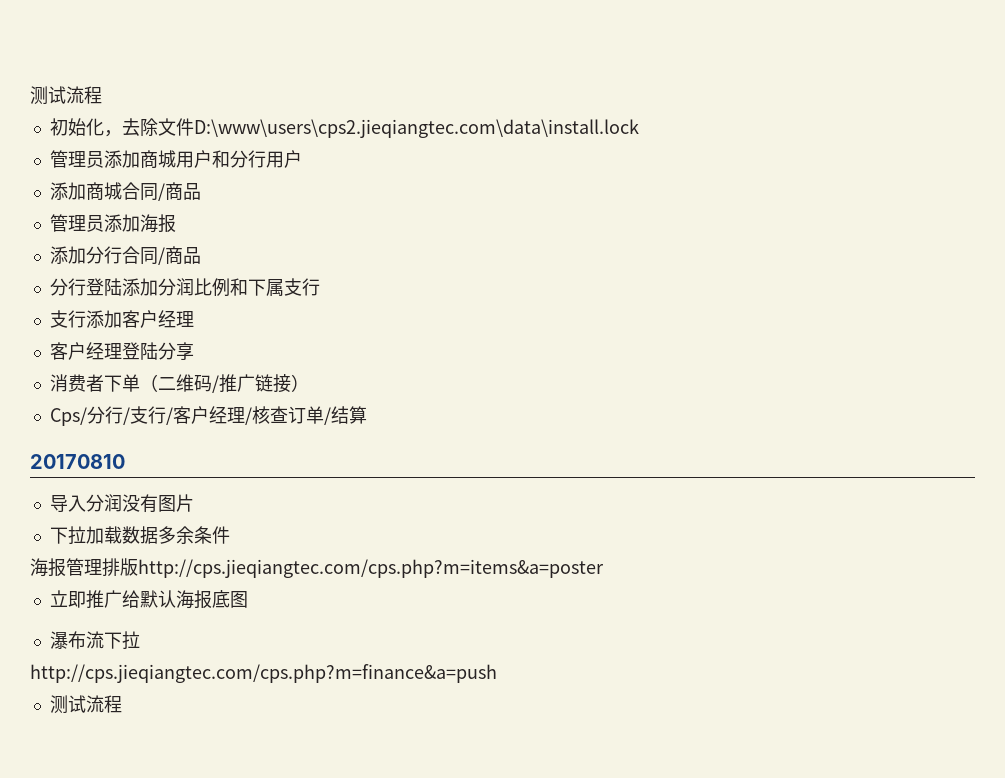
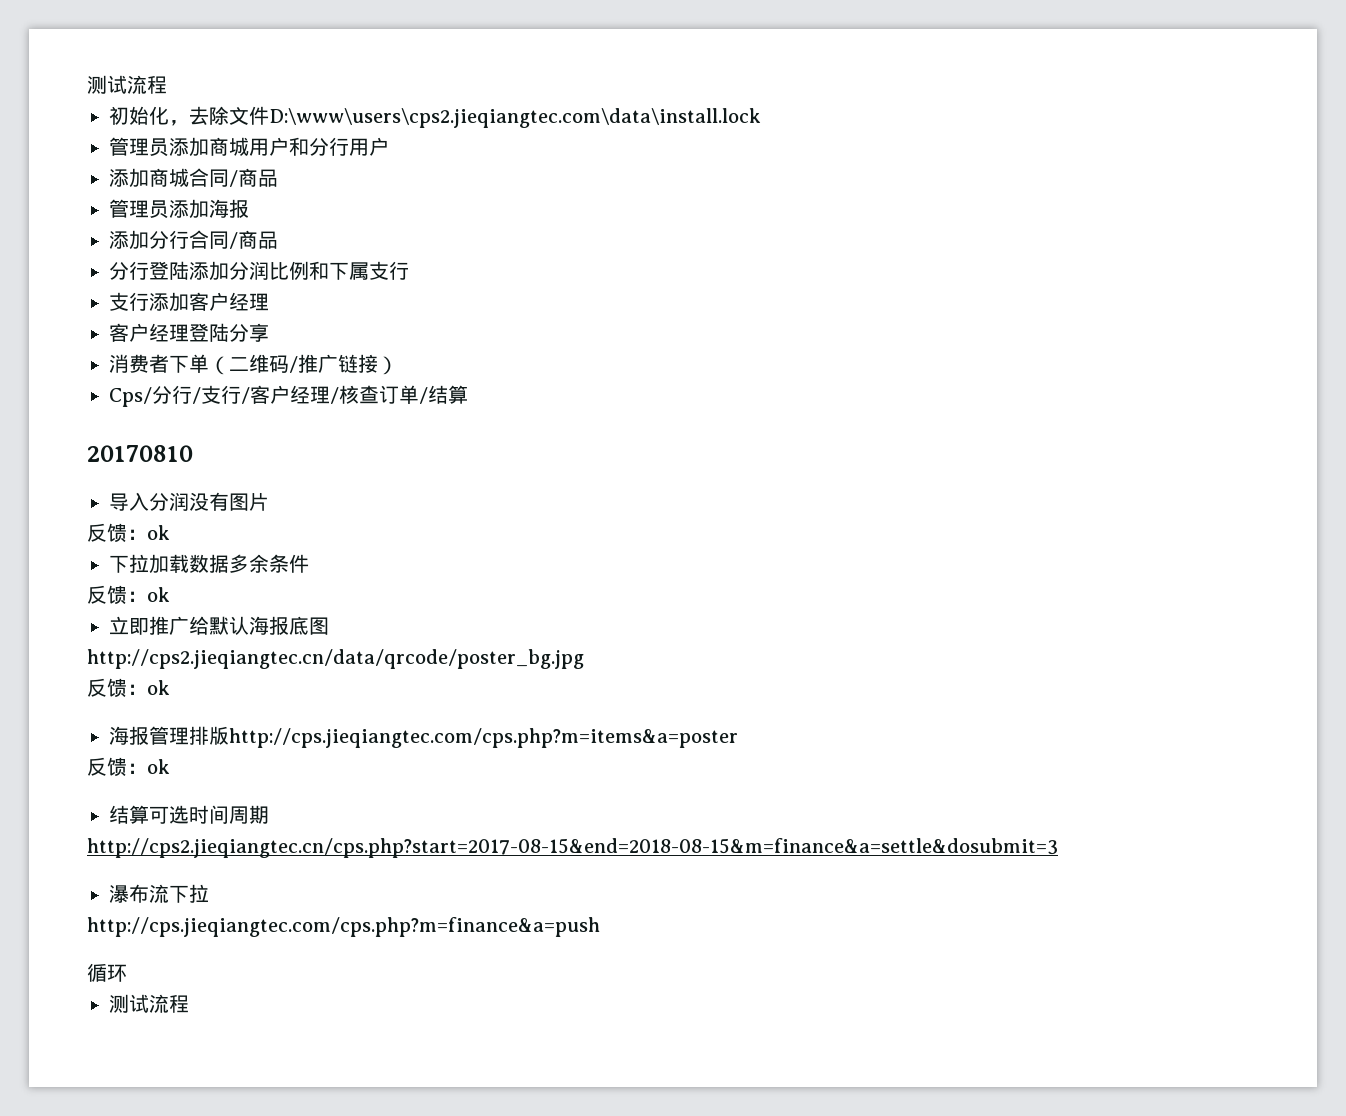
(194, 503) none -> [87,523,170,543] // 反馈：ok
[30,558,604,578] 海报管理排版http://cps.jieqiangtec.com/cps.php?m=items&a=poster -> [87,585,170,605] 反馈：ok
(248, 599) none -> [87,649,584,669] [87,678,170,698] [109,726,738,748] [87,757,170,777] [109,805,269,824] [87,838,1058,858] // http://cps2.jieqiangtec.cn/data/qrcode/poster_bg.jpg // 反馈：ok // 海报管理排版http://cps.jieqiangtec.com/cps.php?m=items&a=poster // 反馈：ok // 结算可选时间周期 // http://cps2.jieqiangtec.cn/cps.php?start=2017-08-15&end=2018-08-15&m=finance&a=settle&dosubmit=3
(497, 673) none -> [87,963,127,982] // 循环

